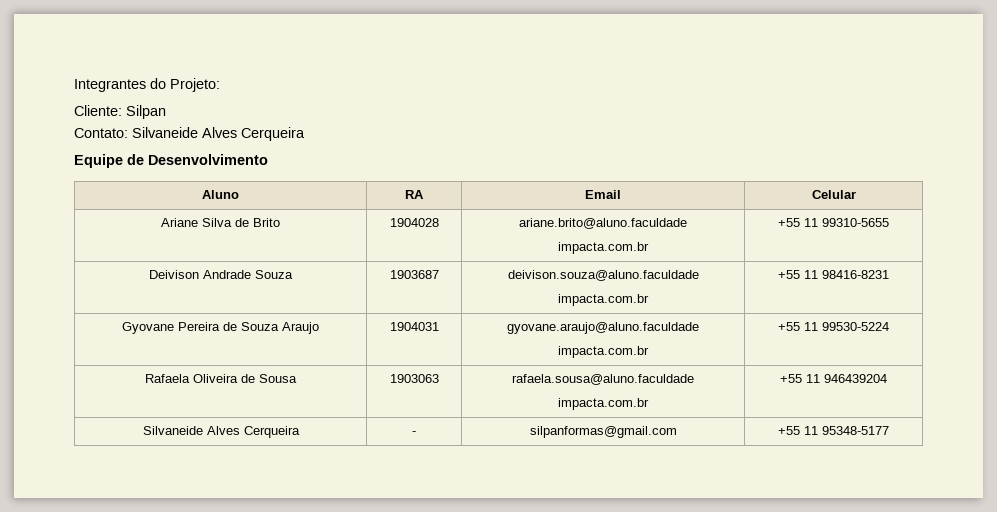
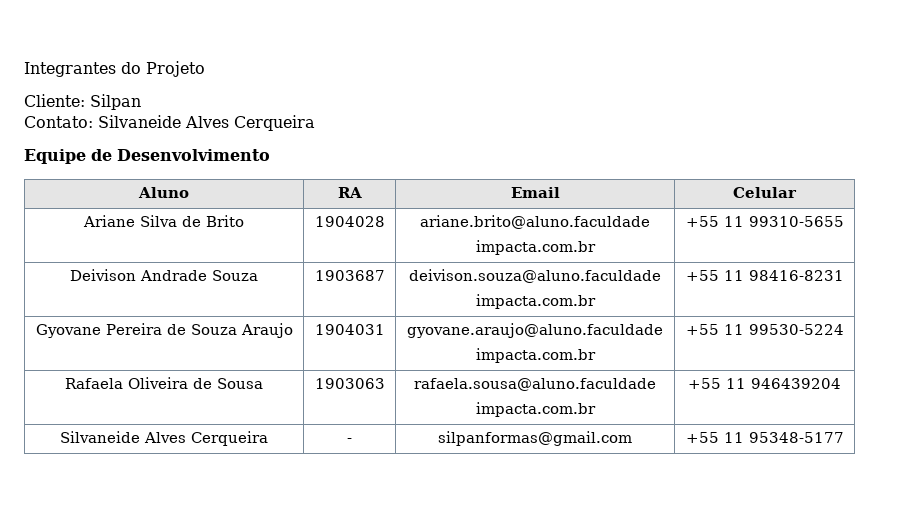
[170,78,220,92] Projeto: -> [146,61,205,77] Projeto

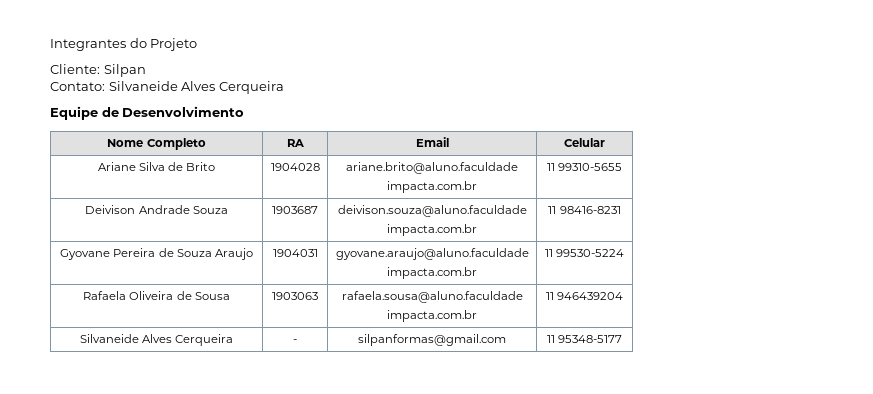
[138,187,189,198] Aluno -> [107,138,206,150] Nome Completo
[685,216,719,227] +55 -> (477, 187) none
[685,270,719,281] +55 -> (477, 230) none
[685,324,719,335] +55 -> (477, 273) none
[688,378,721,389] +55 -> (477, 316) none
[685,432,719,443] +55 -> (506, 340) none

